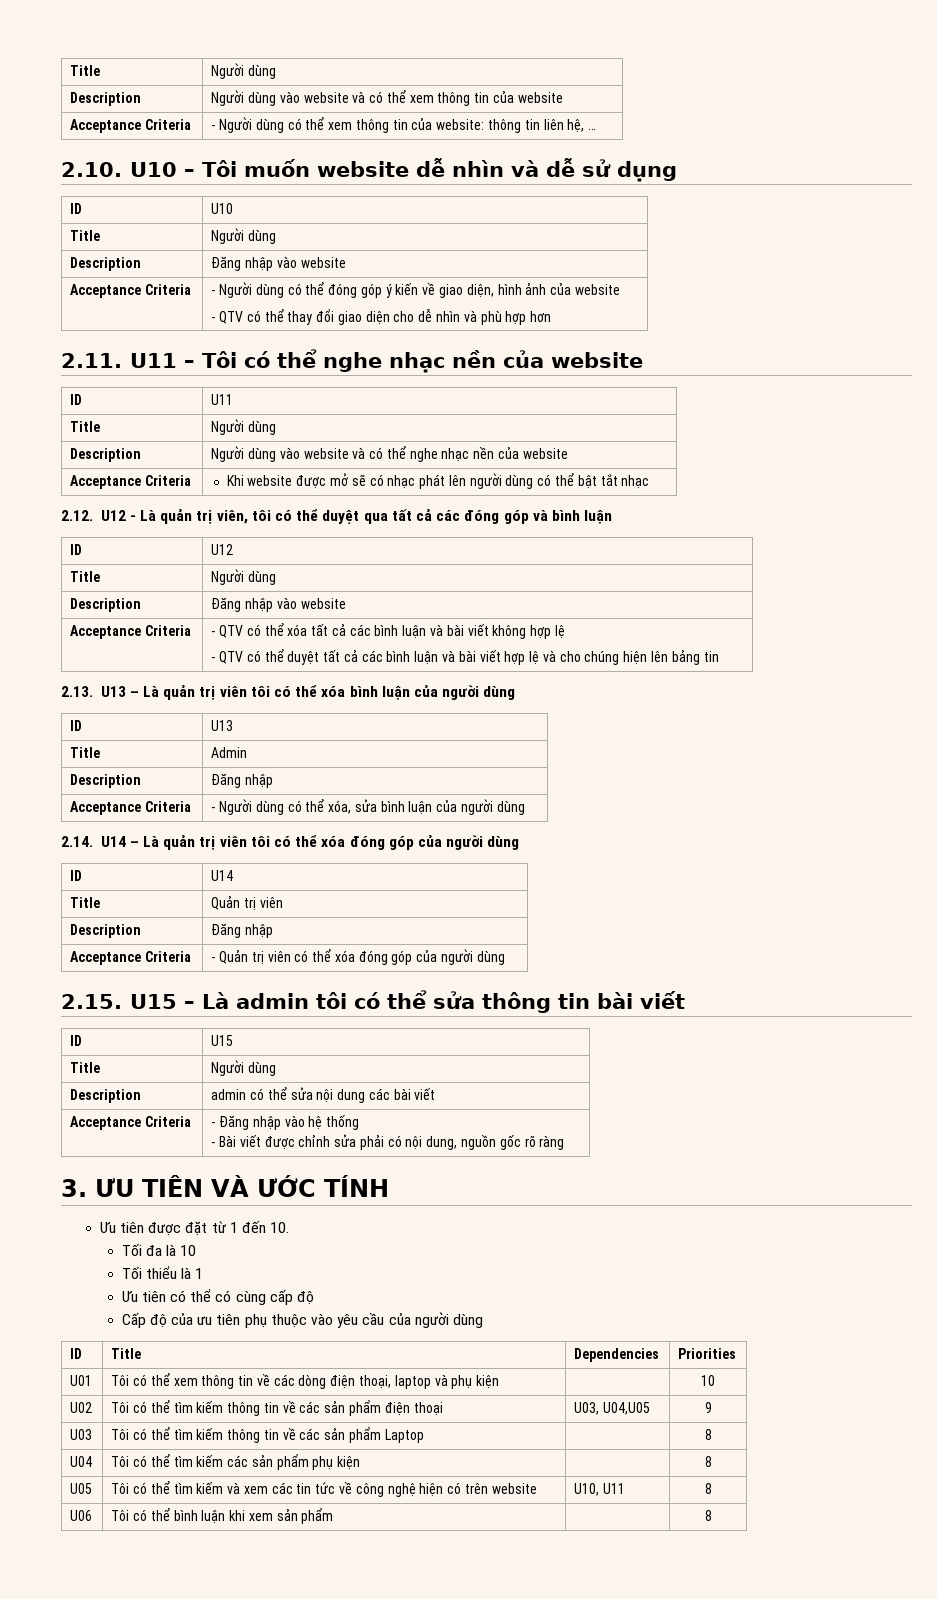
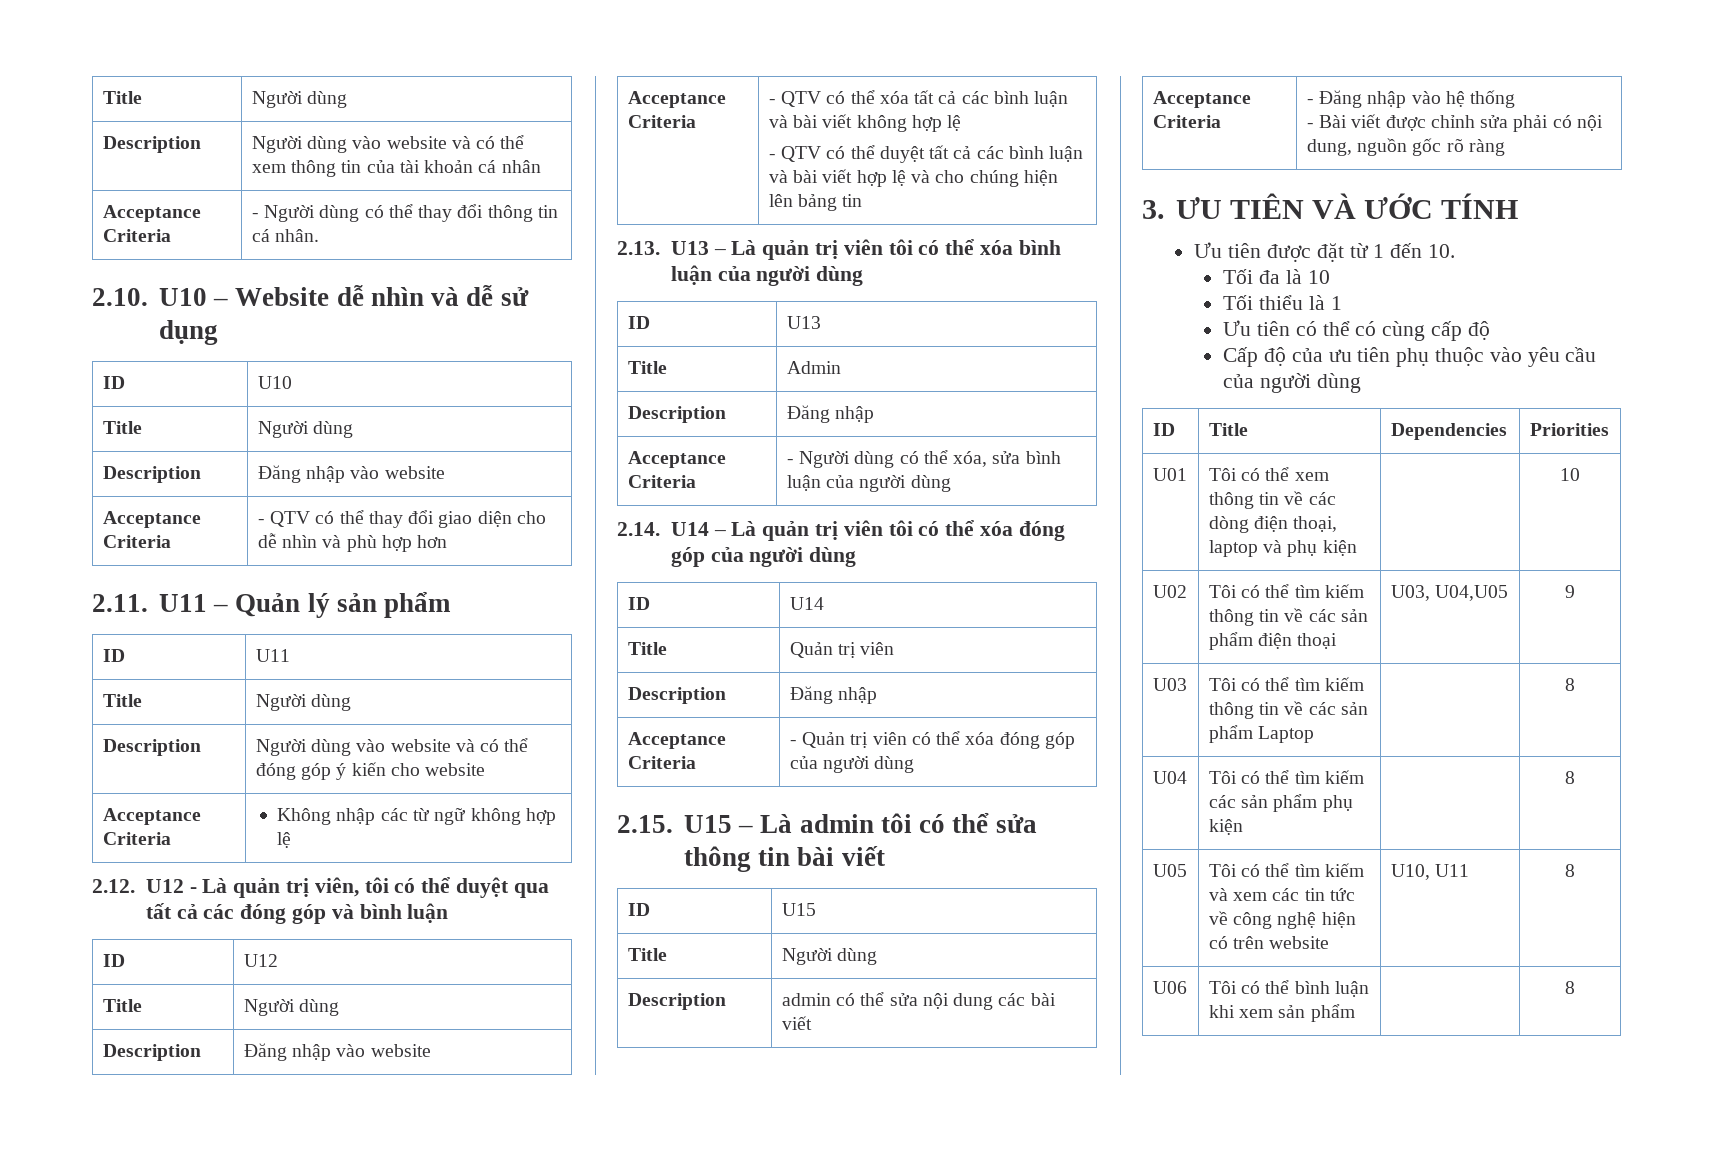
[517,92,563,103] [70,119,191,133] [211,117,597,133] website // Acceptance Criteria | - Người dùng có thể xem thông tin của website: thông tin liên hệ, … -> [399,160,541,173] [102,205,201,222] [102,229,171,242] [251,204,558,222] [251,229,320,242] tài khoản cá nhân // Acceptance Criteria | - Người dùng có thể thay đổi thông tin cá nhân.
[201,159,409,177] Tôi muốn website -> [235,287,330,306] Website
[218,282,620,298] [211,317,216,322] Người dùng có thể đóng góp ý kiến về giao diện, hình ảnh của website // - -> (265, 521) none
[201,349,643,373] Tôi có thể nghe nhạc nền của website -> [235,591,452,618] Quản lý sản phẩm
[409,446,568,462] [70,475,191,489] [226,473,650,489] nghe nhạc nền của website // Acceptance Criteria | Khi website được mở sẽ có nhạc phát lên người dùng có thể bật tắt nhạc -> [255,762,486,780] [102,808,201,825] [102,832,171,845] [277,808,556,825] [277,832,292,848] đóng góp ý kiến cho website // Acceptance Criteria | Không nhập các từ ngữ không hợp lệ

